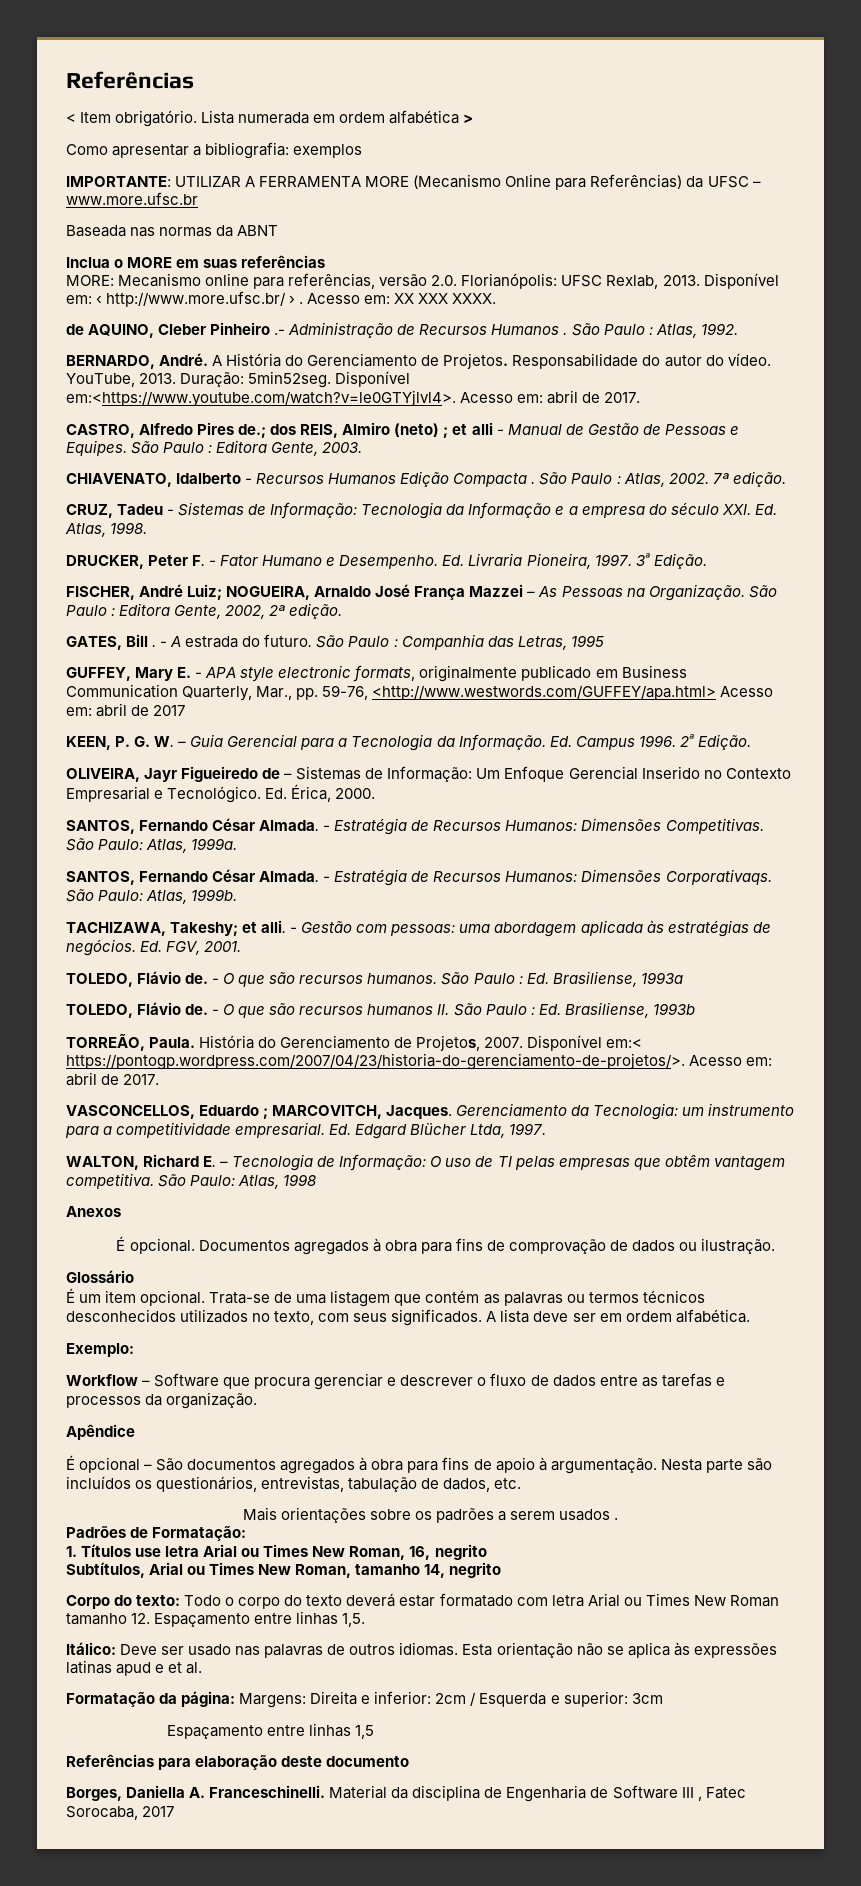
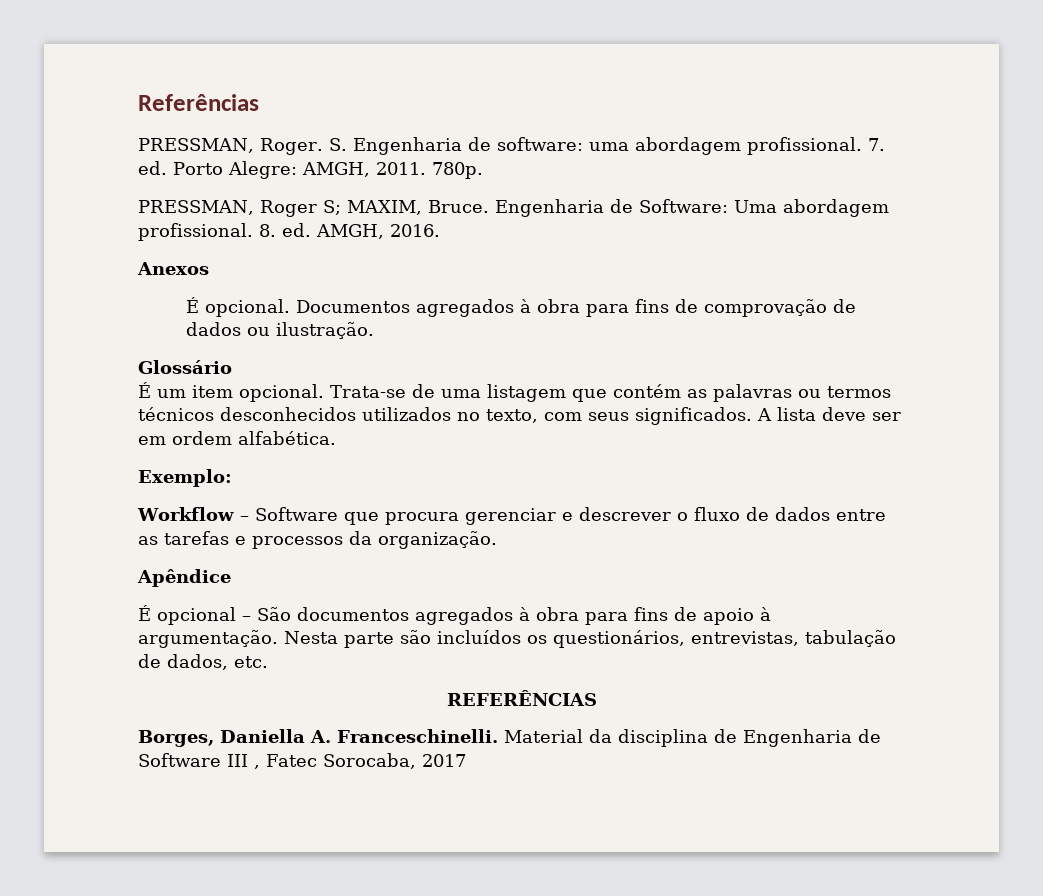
[66,110,474,127] [66,142,363,159] [66,174,761,190] [66,192,198,205] [66,225,279,237] [66,255,326,268] [66,273,779,289] [66,291,497,307] [66,322,738,338] [66,353,771,369] [66,371,411,388] [66,390,641,407] [66,422,739,438] [66,440,363,456] [66,471,786,487] [66,502,777,519] [65,522,148,537] [66,553,707,569] [66,584,777,601] [66,603,343,619] [66,634,604,650] [66,665,687,682] [66,684,774,701] [66,703,186,717] [66,734,751,751] [66,766,791,782] [66,784,376,803] [66,818,764,835] [66,838,238,853] [66,869,772,886] [66,889,238,904] [66,920,771,937] [66,939,242,956] [66,971,683,987] [66,1002,695,1018] [66,1033,643,1051] [66,1053,773,1070] [66,1072,160,1086] [66,1103,795,1120] [65,1122,547,1139] [66,1154,785,1171] [66,1173,317,1189] < Item obrigatório. Lista numerada em ordem alfabética > // Como apresentar a bibliografia: exemplos // IMPORTANTE: UTILIZAR A FERRAMENTA MORE (Mecanismo Online para Referências) da UFSC – www.more.ufsc.br // Baseada nas normas da ABNT // Inclua o MORE em suas referências // MORE: Mecanismo online para referências, versão 2.0. Florianópolis: UFSC Rexlab, 2013. Disponível em: ‹ http://www.more.ufsc.br/ › . Acesso em: XX XXX XXXX. // de AQUINO, Cleber Pinheiro .- Administração de Recursos Humanos . São Paulo : Atlas, 1992. // BERNARDO, André. A História do Gerenciamento de Projetos. Responsabilidade do autor do vídeo. YouTube, 2013. Duração: 5min52seg. Disponível em:<https://www.youtube.com/watch?v=le0GTYjlvl4>. Acesso em: abril de 2017. // CASTRO, Alfredo Pires de.; dos REIS, Almiro (neto) ; et alli - Manual de Gestão de Pessoas e Equipes. São Paulo : Editora Gente, 2003. // CHIAVENATO, Idalberto - Recursos Humanos Edição Compacta . São Paulo : Atlas, 2002. 7ª edição. // CRUZ, Tadeu - Sistemas de Informação: Tecnologia da Informação e a empresa do século XXI. Ed. Atlas, 1998. // DRUCKER, Peter F. - Fator Humano e Desempenho. Ed. Livraria Pioneira, 1997. 3ª Edição. // FISCHER, André Luiz; NOGUEIRA, Arnaldo José França Mazzei – As Pessoas na Organização. São Paulo : Editora Gente, 2002, 2ª edição. // GATES, Bill . - A estrada do futuro. São Paulo : Companhia das Letras, 1995 // GUFFEY, Mary E. - APA style electronic formats, originalmente publicado em Business Communication Quarterly, Mar., pp. 59-76, <http://www.westwords.com/GUFFEY/apa.html> Acesso em: abril de 2017 // KEEN, P. G. W. – Guia Gerencial para a Tecnologia da Informação. Ed. Campus 1996. 2ª Edição. // OLIVEIRA, Jayr Figueiredo de – Sistemas de Informação: Um Enfoque Gerencial Inserido no Contexto Empresarial e Tecnológico. Ed. Érica, 2000. // SANTOS, Fernando César Almada. - Estratégia de Recursos Humanos: Dimensões Competitivas. São Paulo: Atlas, 1999a. // SANTOS, Fernando César Almada. - Estratégia de Recursos Humanos: Dimensões Corporativaqs. São Paulo: Atlas, 1999b. // TACHIZAWA, Takeshy; et alli. - Gestão com pessoas: uma abordagem aplicada às estratégias de negócios. Ed. FGV, 2001. // TOLEDO, Flávio de. - O que são recursos humanos. São Paulo : Ed. Brasiliense, 1993a // TOLEDO, Flávio de. - O que são recursos humanos II. São Paulo : Ed. Brasiliense, 1993b // TORREÃO, Paula. História do Gerenciamento de Projetos, 2007. Disponível em:< https://pontogp.wordpress.com/2007/04/23/historia-do-gerenciamento-de-projetos/>. Acesso em: abril de 2017. // VASCONCELLOS, Eduardo ; MARCOVITCH, Jacques. Gerenciamento da Tecnologia: um instrumento para a competitividade empresarial. Ed. Edgard Blücher Ltda, 1997. // WALTON, Richard E. – Tecnologia de Informação: O uso de TI pelas empresas que obtêm vantagem competitiva. São Paulo: Atlas, 1998 -> [138,137,885,155] [138,161,483,179] [138,199,889,217] [138,223,440,241] PRESSMAN, Roger. S. Engenharia de software: uma abordagem profissional. 7. ed. Porto Alegre: AMGH, 2011. 780p. // PRESSMAN, Roger S; MAXIM, Bruce. Engenharia de Software: Uma abordagem profissional. 8. ed. AMGH, 2016.
[242,1507,619,1523] [66,1526,247,1541] [66,1544,487,1560] [66,1562,502,1578] [66,1593,779,1609] [66,1611,366,1627] [66,1642,777,1658] [66,1660,203,1676] [66,1691,663,1708] [166,1723,375,1739] [66,1754,410,1770] Mais orientações sobre os padrões a serem usados . // Padrões de Formatação: // 1. Títulos use letra Arial ou Times New Roman, 16, negrito // Subtítulos, Arial ou Times New Roman, tamanho 14, negrito // Corpo do texto: Todo o corpo do texto deverá estar formatado com letra Arial ou Times New Roman tamanho 12. Espaçamento entre linhas 1,5. // Itálico: Deve ser usado nas palavras de outros idiomas. Esta orientação não se aplica às expressões latinas apud e et al. // Formatação da página: Margens: Direita e inferior: 2cm / Esquerda e superior: 3cm // Espaçamento entre linhas 1,5 // Referências para elaboração deste documento -> [446,690,597,706] REFERÊNCIAS

